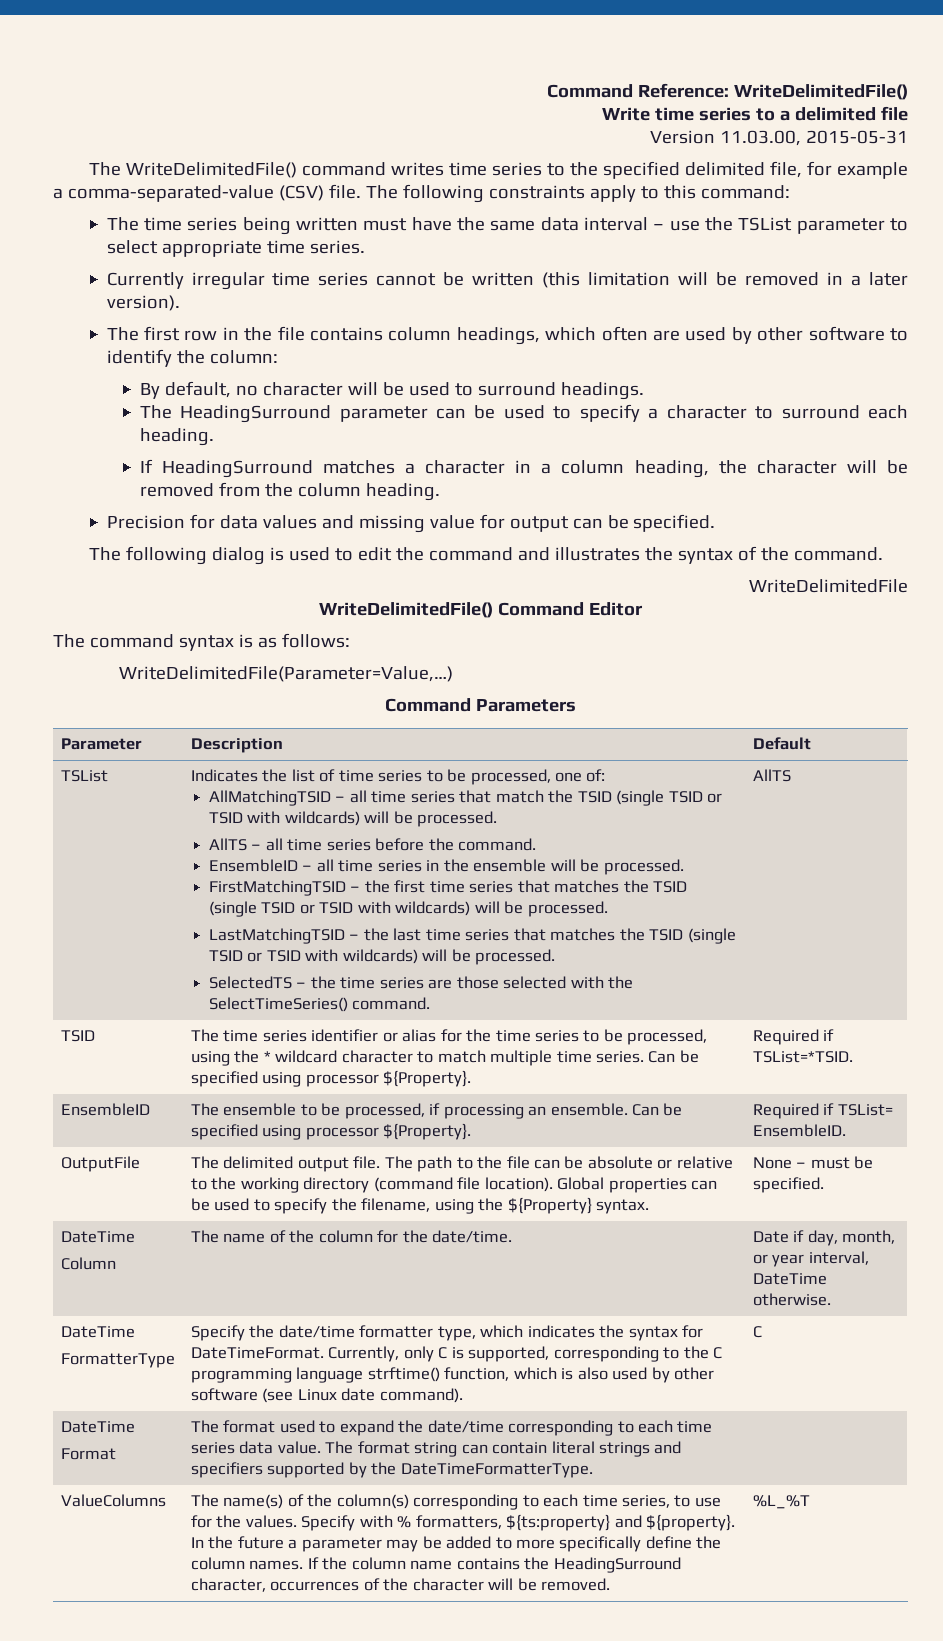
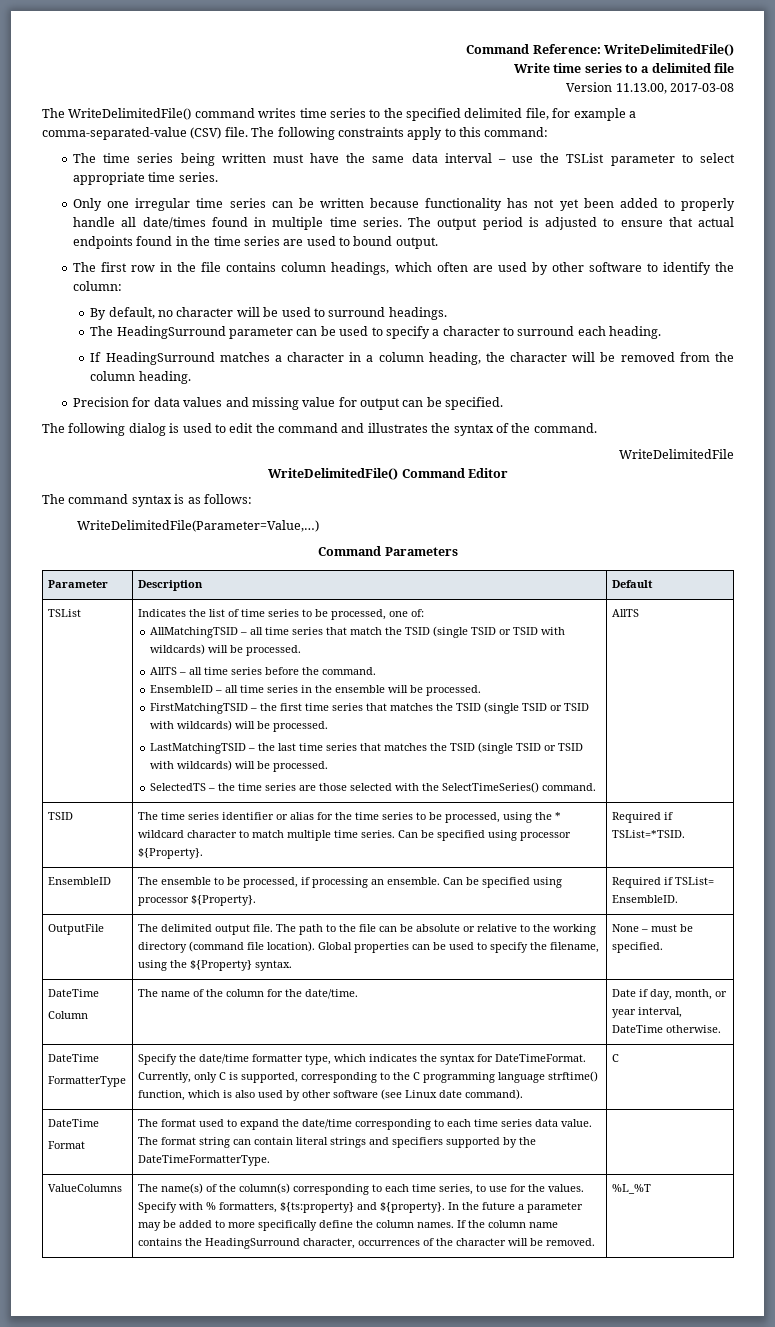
[720,130,908,146] 11.03.00, 2015-05-31 -> [615,83,734,94] 11.13.00, 2017-03-08
[106,272,184,289] Currently -> [73,198,130,211] Only one
[376,273,437,286] cannot -> [271,201,293,208] can
[542,272,908,288] [106,295,180,311] (this limitation will be removed in a later version). -> [370,198,736,211] [73,217,735,230] [73,236,438,249] because functionality has not yet been added to properly handle all date/times found in multiple time series. The output period is adjusted to ensure that actual endpoints found in the time series are used to bound output.

